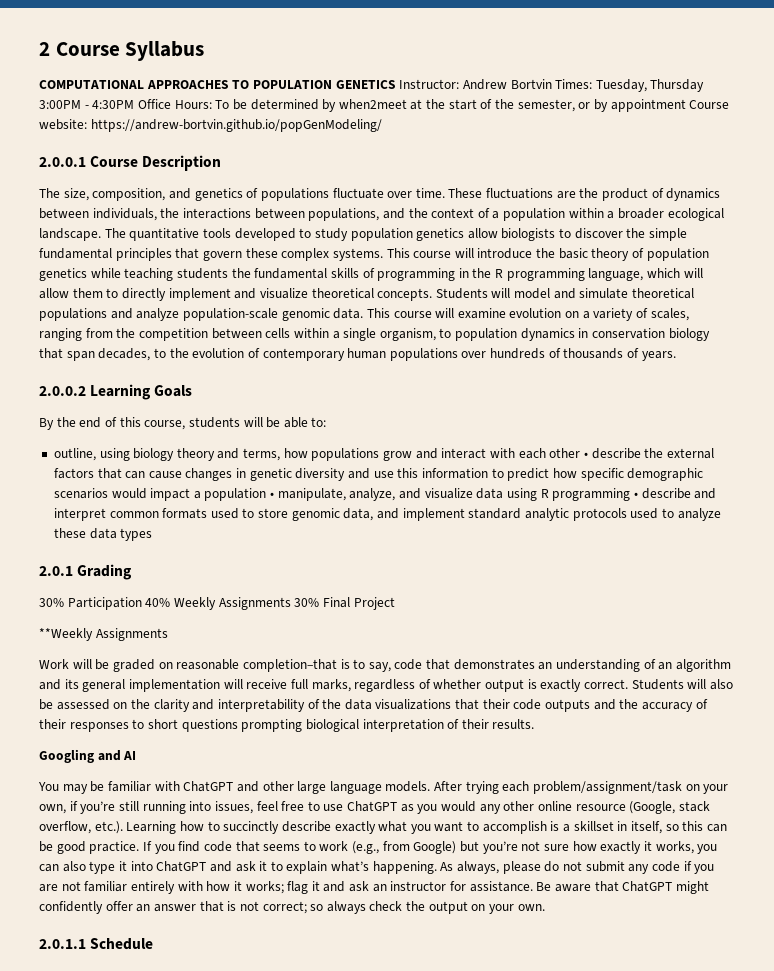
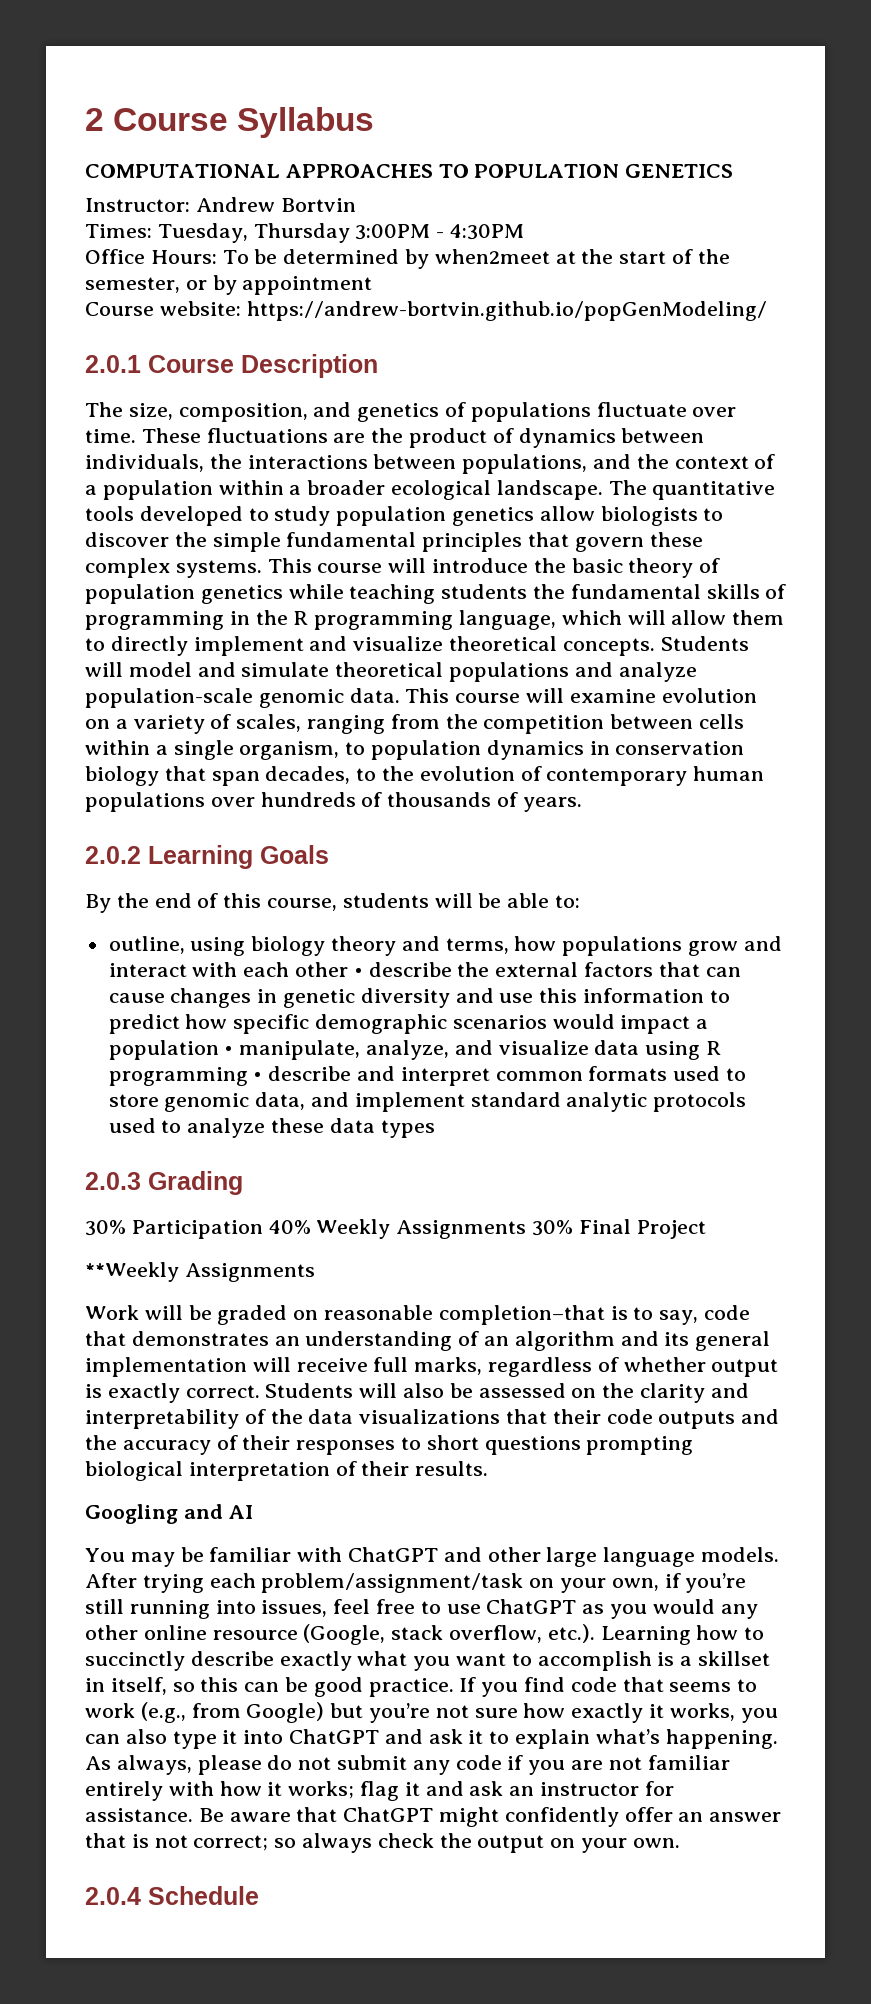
(396, 84) none -> (734, 171) //
(552, 84) none -> (356, 205) //
(135, 104) none -> (525, 232) //
(686, 105) none -> (373, 285) //
[39,157,86,167] 2.0.0.1 -> [85,355,141,373] 2.0.1
[39,386,86,396] 2.0.0.2 -> [85,846,141,864] 2.0.2
[39,566,73,576] 2.0.1 -> [85,1172,141,1190] 2.0.3
[39,939,86,949] 2.0.1.1 -> [85,1887,141,1905] 2.0.4

